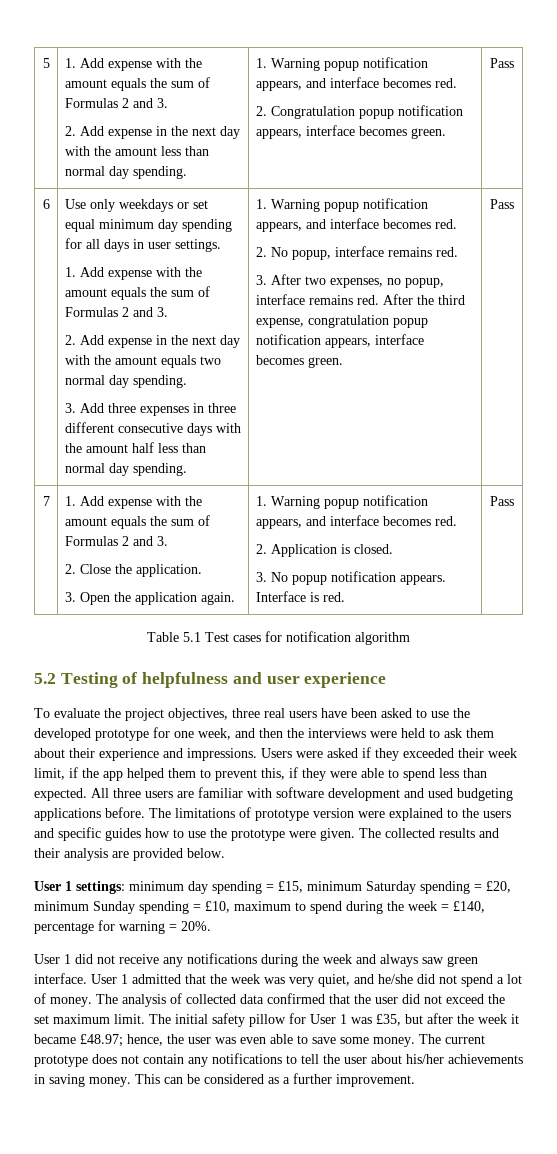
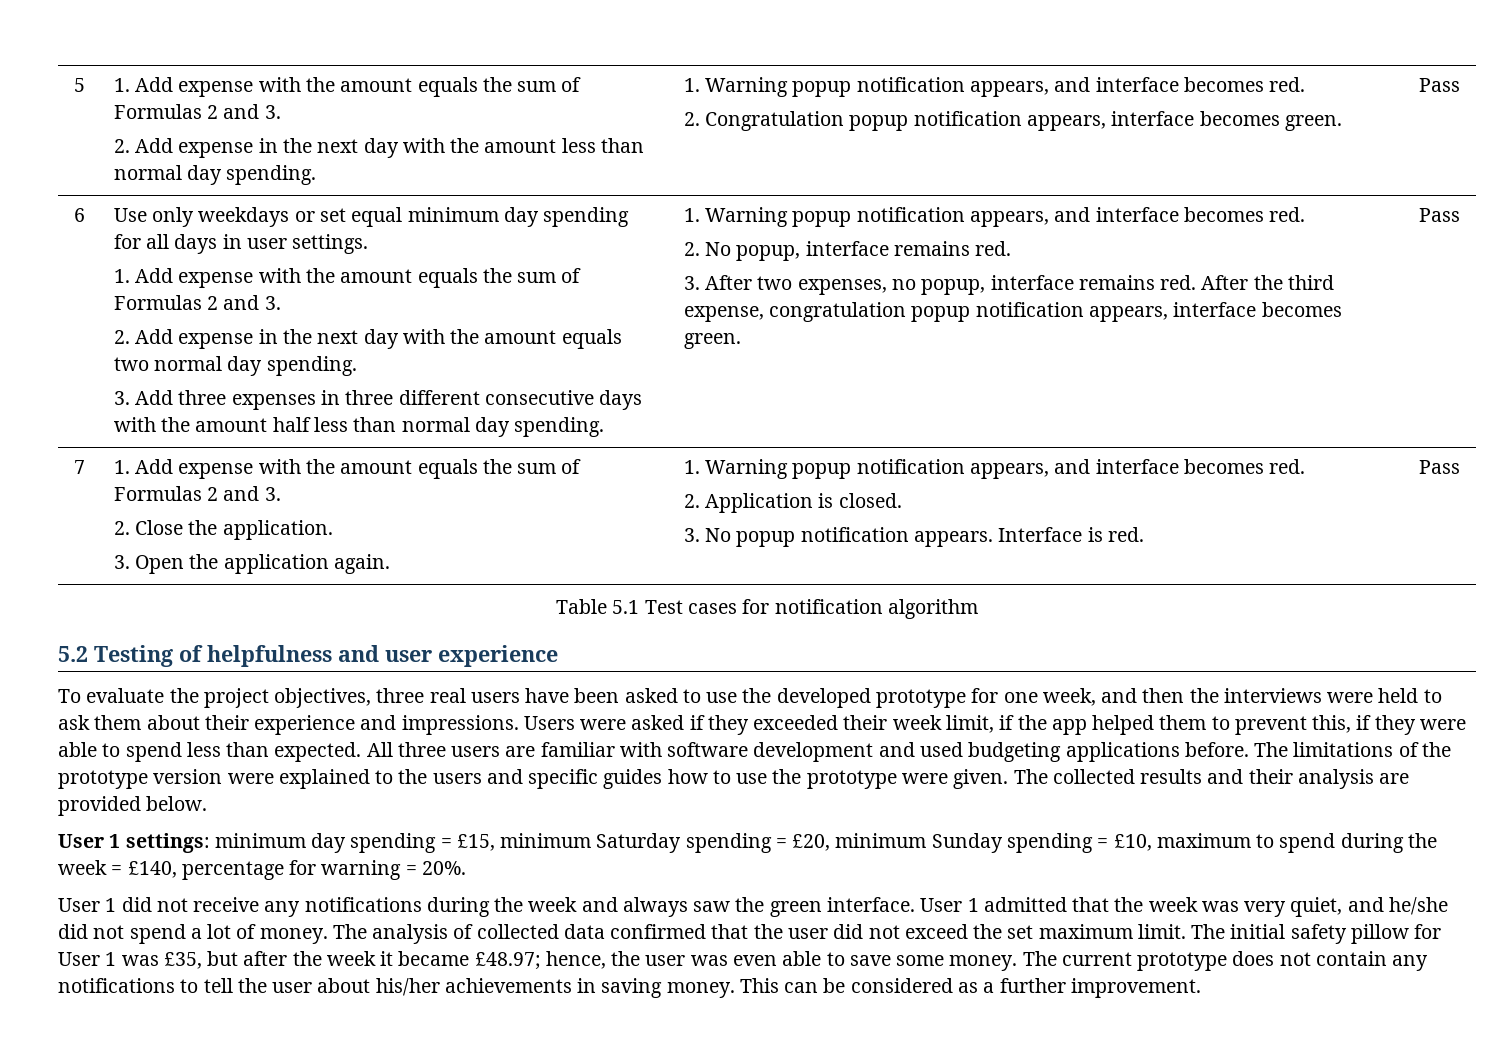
(251, 812) none -> [1421,742,1451,757] the
(444, 960) none -> [735,897,765,912] the

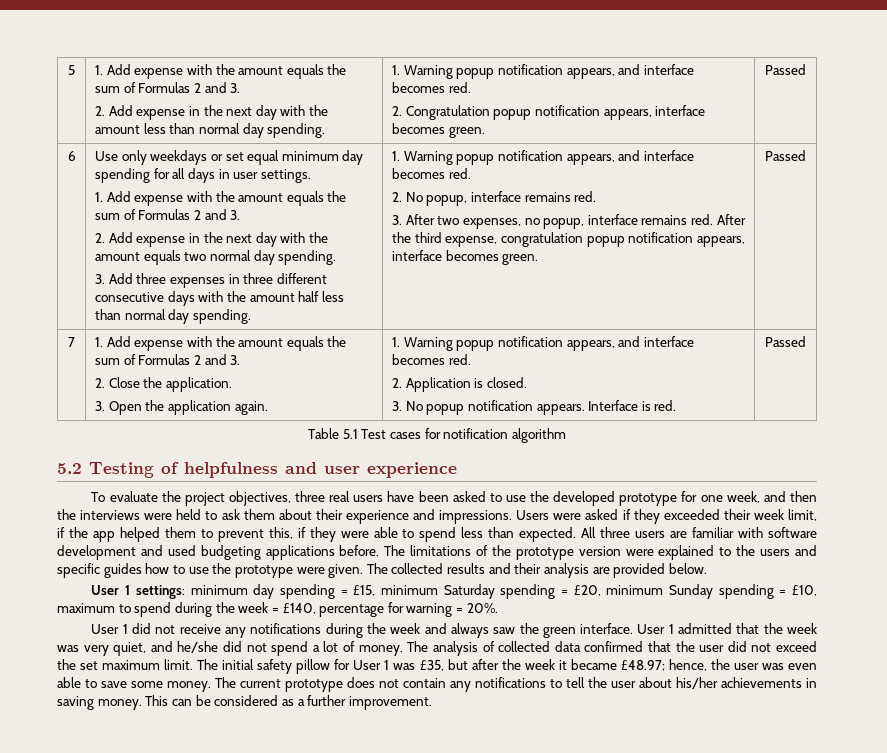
[1419,78,1460,92] Pass -> [765,64,806,75] Passed
[1419,208,1460,222] Pass -> [765,150,806,161] Passed
[1419,460,1460,474] Pass -> [765,336,806,347] Passed

